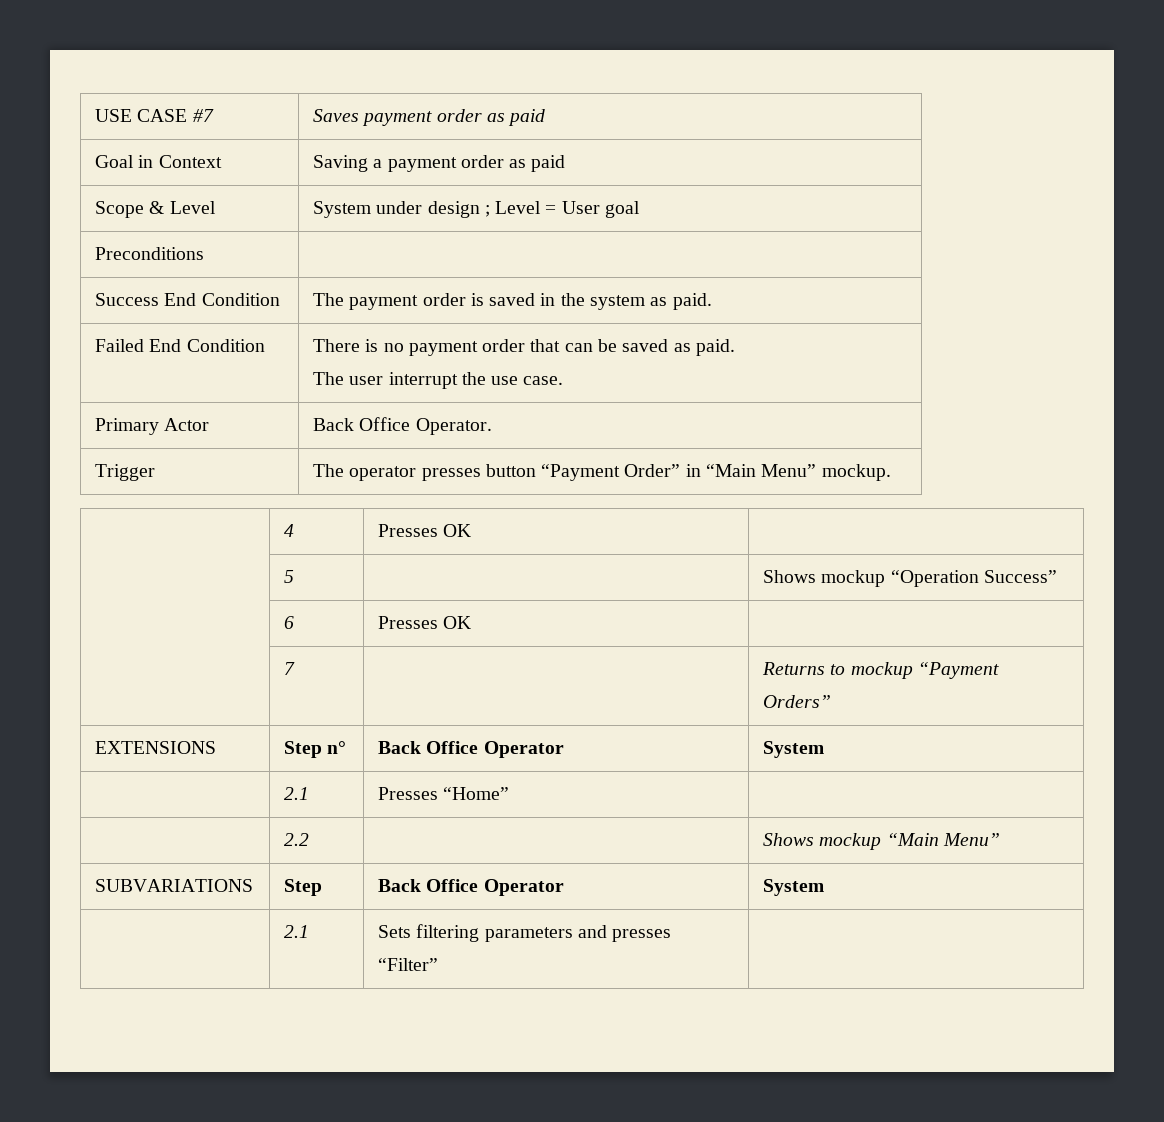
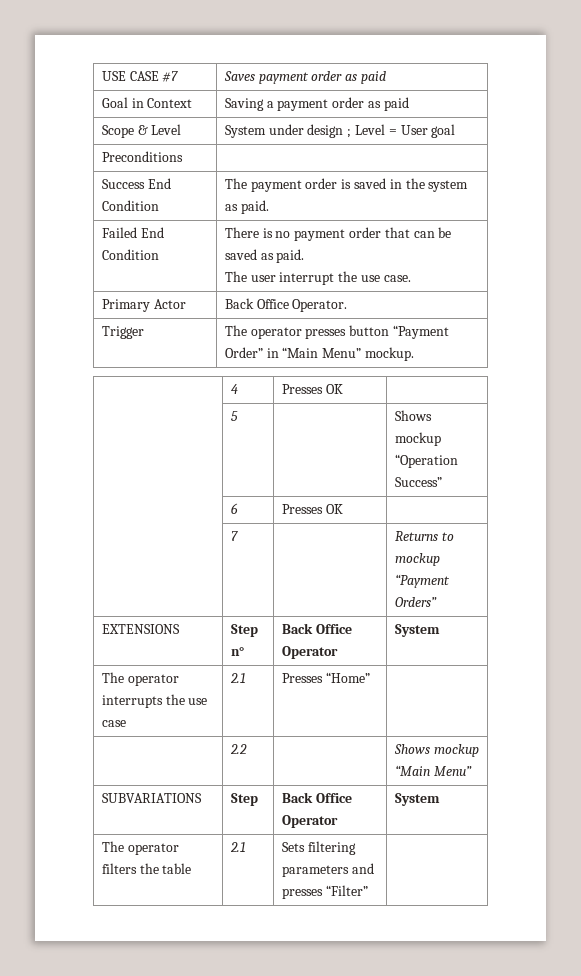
(825, 749) none -> [101,672,179,686] [101,694,208,708] [101,720,126,727] The operator interrupts the use case
(825, 887) none -> [101,841,179,855] [101,863,192,874] The operator filters the table

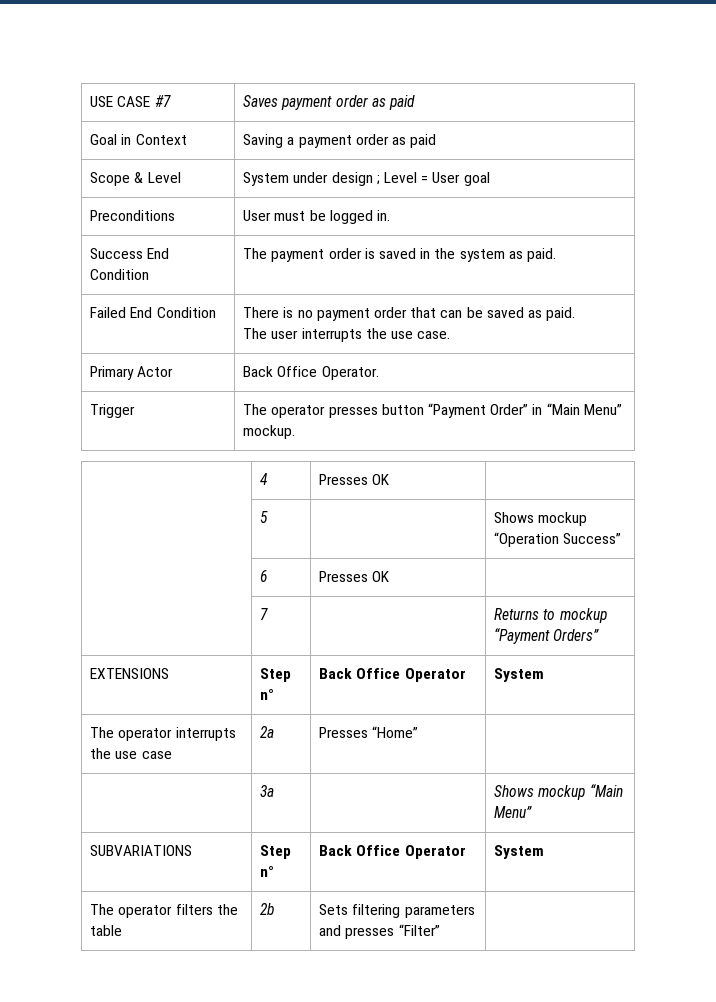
(183, 156) none -> [243,210,391,224] User must be logged in.
[279,272,335,285] interrupt -> [301,328,362,342] interrupts
[229,673,246,683] 2.1 -> [260,726,275,738] 2a
[229,744,247,754] 2.2 -> [260,785,275,797] 3a
(258, 799) none -> [260,866,275,877] n°
[229,842,246,852] 2.1 -> [260,903,275,915] 2b

